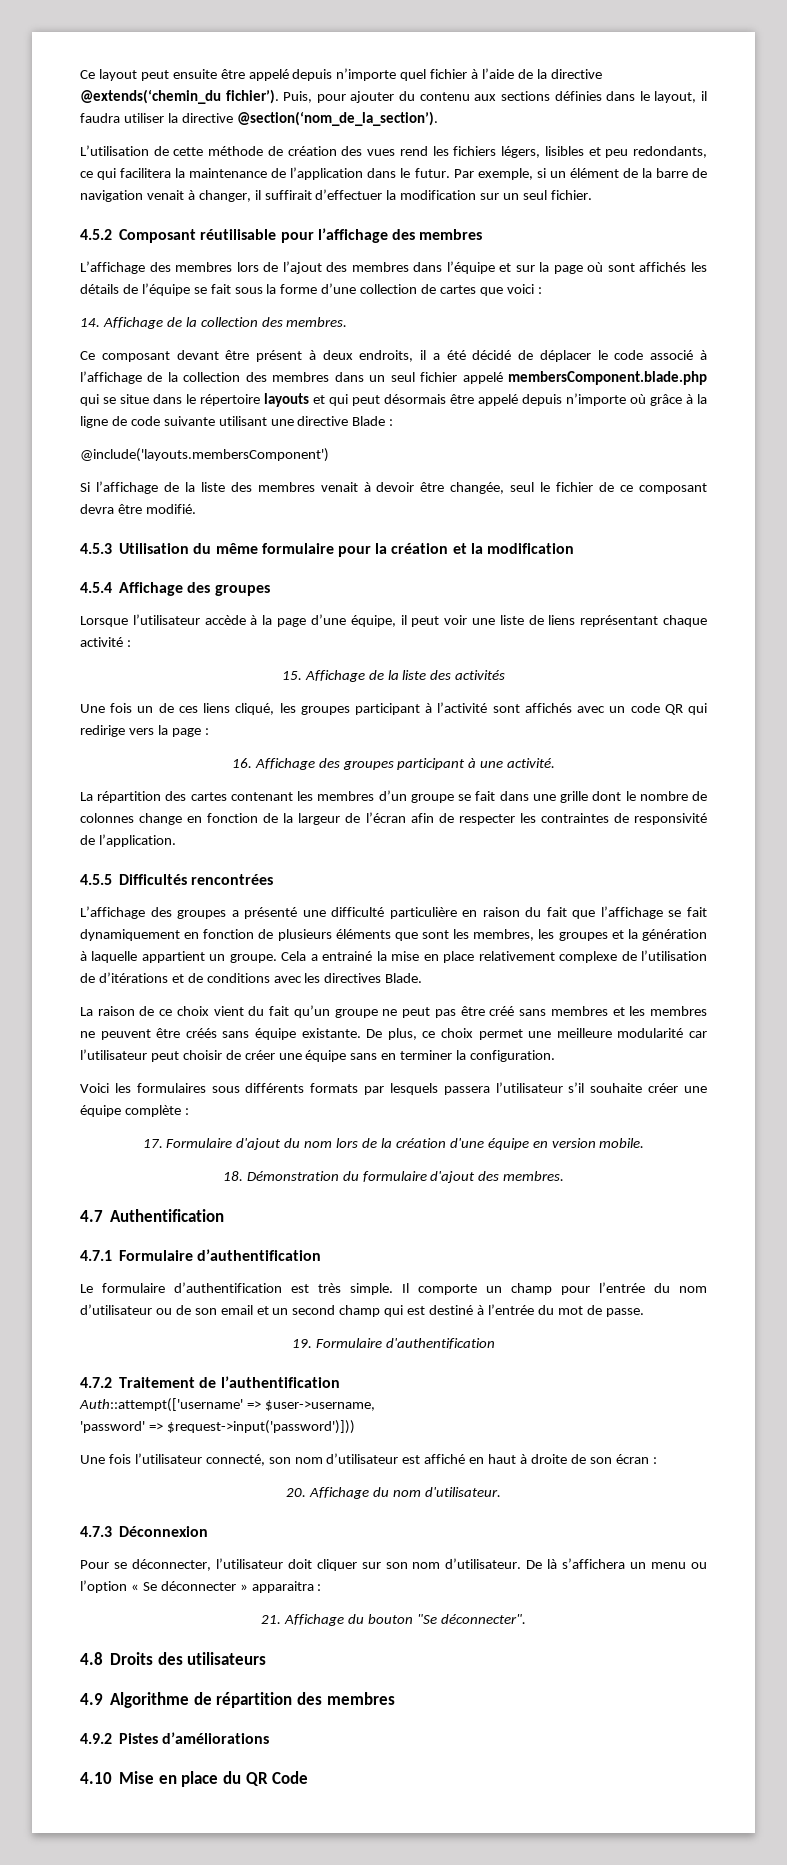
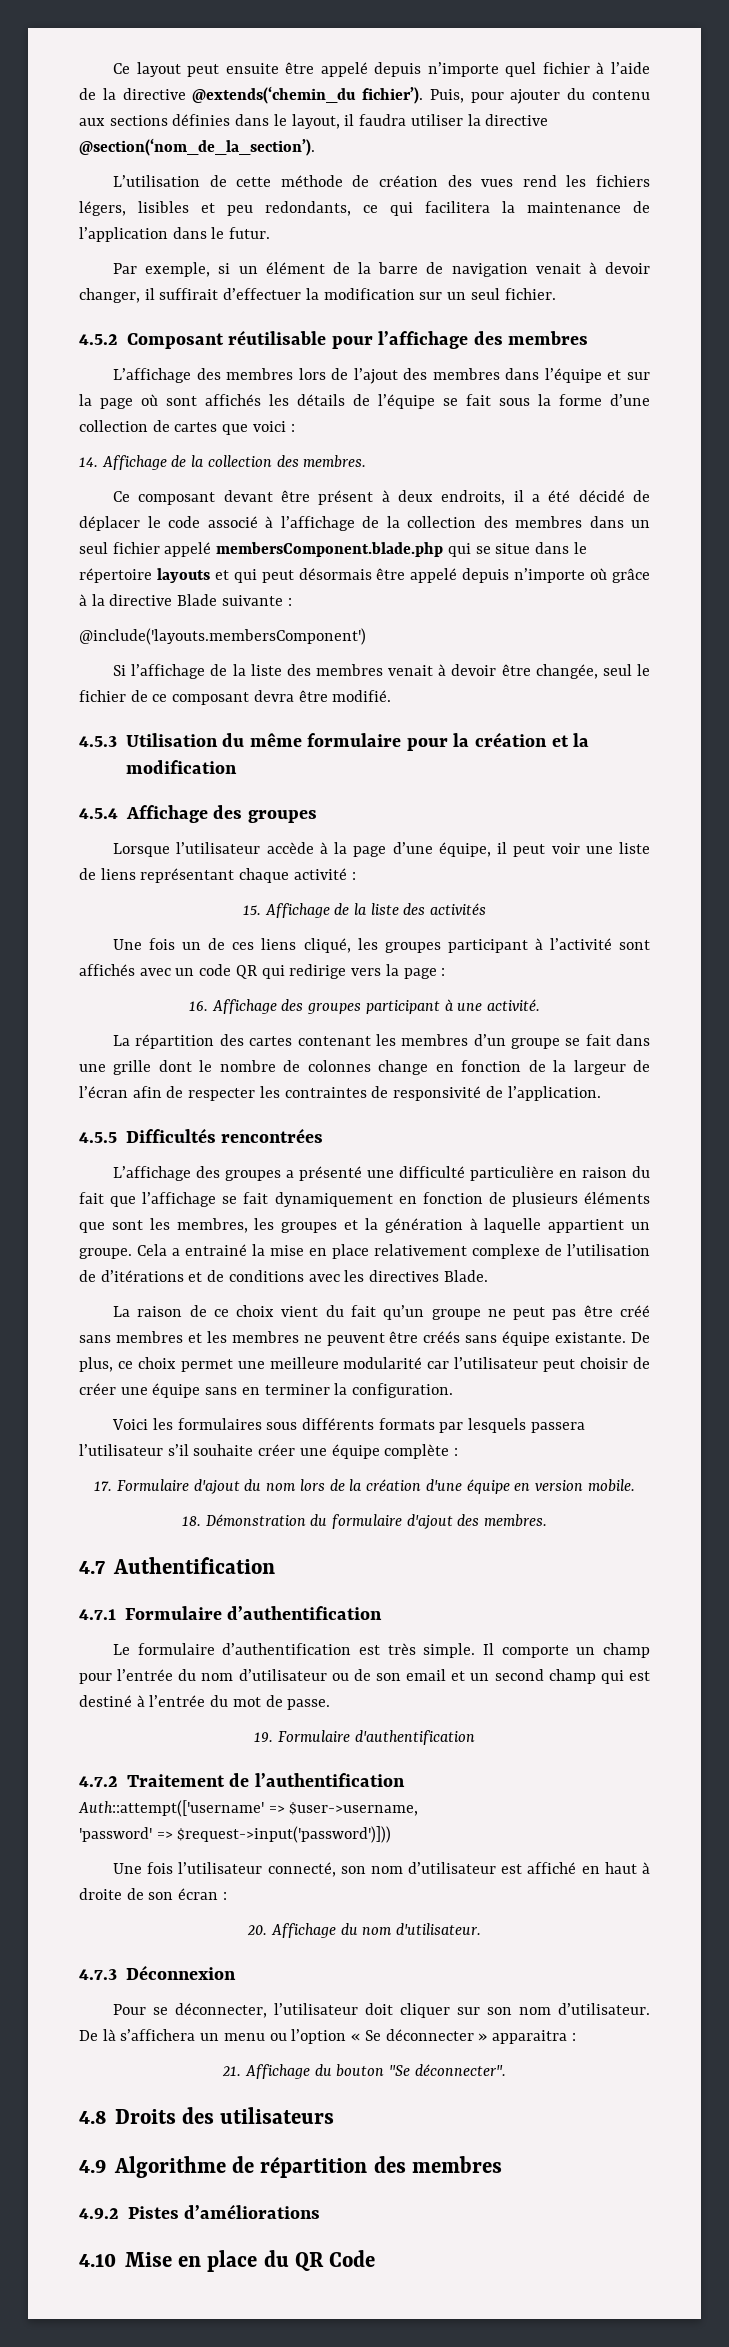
(450, 173) none -> (271, 233) //
(195, 195) none -> [604,262,650,274] devoir
[80,416,294,428] ligne de code suivante utilisant une -> (105, 600) none
(386, 421) none -> [221,595,283,606] suivante

